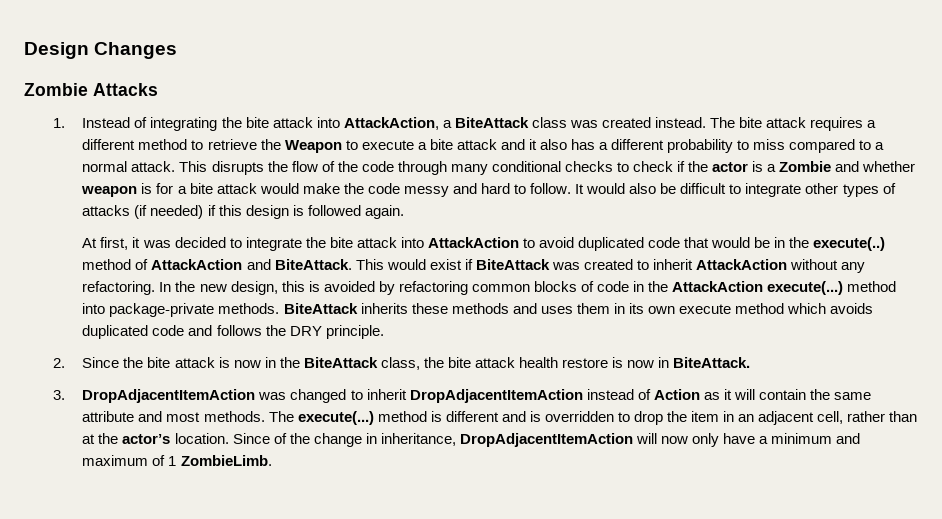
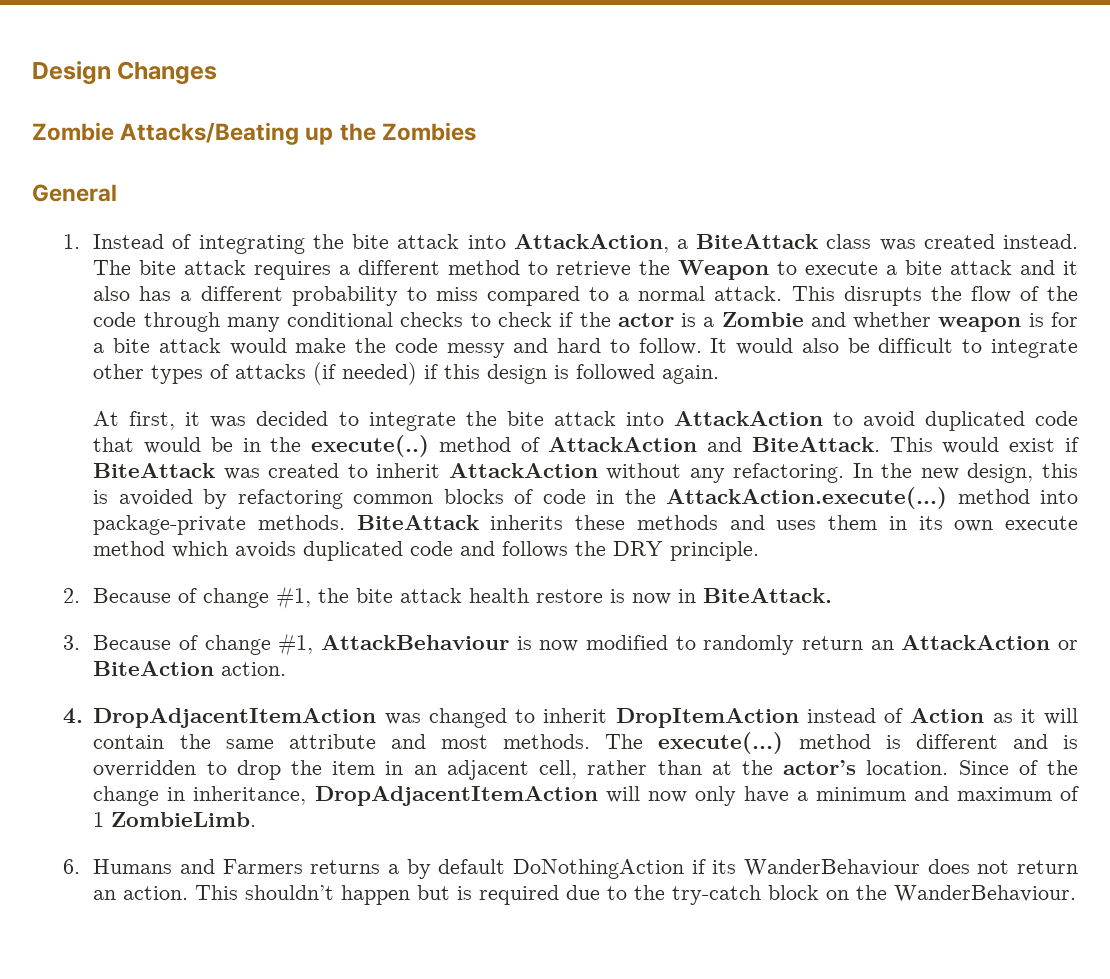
[93,83,158,96] Attacks -> [120,122,476,145] [32,184,117,202] Attacks/Beating up the Zombies // General
[672,281,844,295] AttackAction execute(...) -> [666,487,948,509] AttackAction.execute(...)
[82,357,420,370] Since the bite attack is now in the BiteAttack class, -> [93,586,312,609] Because of change #1,
(66, 395) none -> [93,633,1079,656] [93,661,287,676] [62,708,83,724] Because of change #1, AttackBehaviour is now modified to randomly return an AttackAction or BiteAction action. // 4.
[409,389,583,403] DropAdjacentItemAction -> [615,708,799,728] DropItemAction
(272, 460) none -> [62,859,1079,879] [93,885,1077,905] // 6. Humans and Farmers returns a by default DoNothingAction if its WanderBehaviour does not return an action. This shouldn’t happen but is required due to the try-catch block on the WanderBehaviour.

